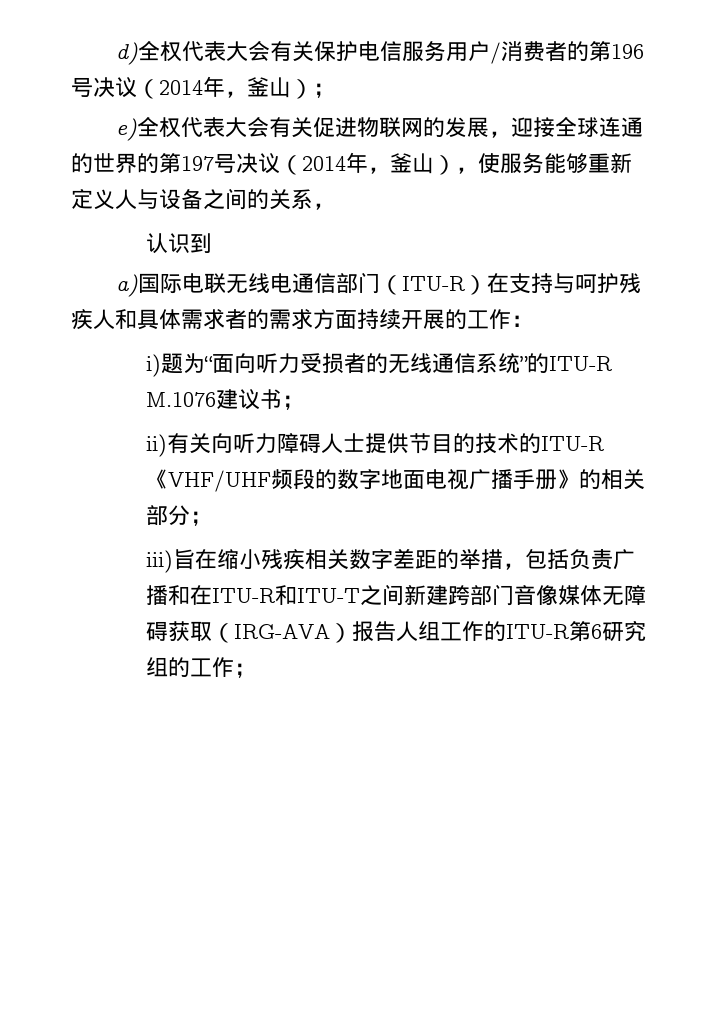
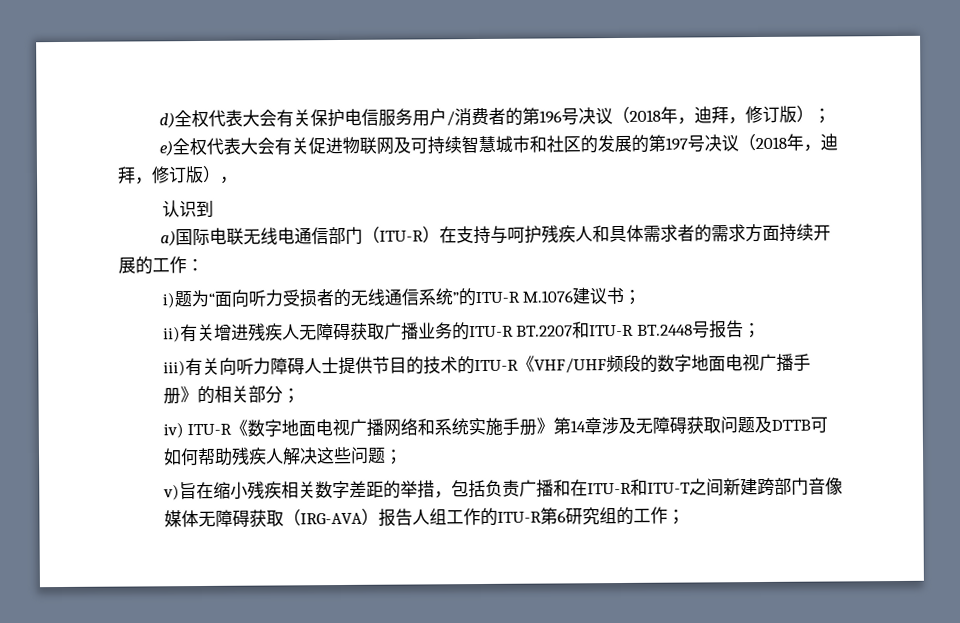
[159,76,291,98] 2014年，釜山 -> [629,105,798,125] 2018年，迪拜，修订版
[423,117,644,138] [71,152,632,175] [71,188,313,210] 的发展，迎接全球连通的世界的第197号决议（2014年，釜山），使服务能够重新定义人与设备之间的关系 -> [393,133,839,155] [117,165,221,185] 及可持续智慧城市和社区的发展的第197号决议（2018年，迪拜，修订版）
(212, 443) none -> [213,320,761,342] [162,357,220,377] 增进残疾人无障碍获取广播业务的ITU-R BT.2207和ITU-R BT.2448号报告； // iii)有关
[146,550,174,573] iii) -> [162,415,829,439] [162,446,403,466] [162,484,180,501] iv) ITU-R《数字地面电视广播网络和系统实施手册》第14章涉及无障碍获取问题及DTTB可如何帮助残疾人解决这些问题； // v)

